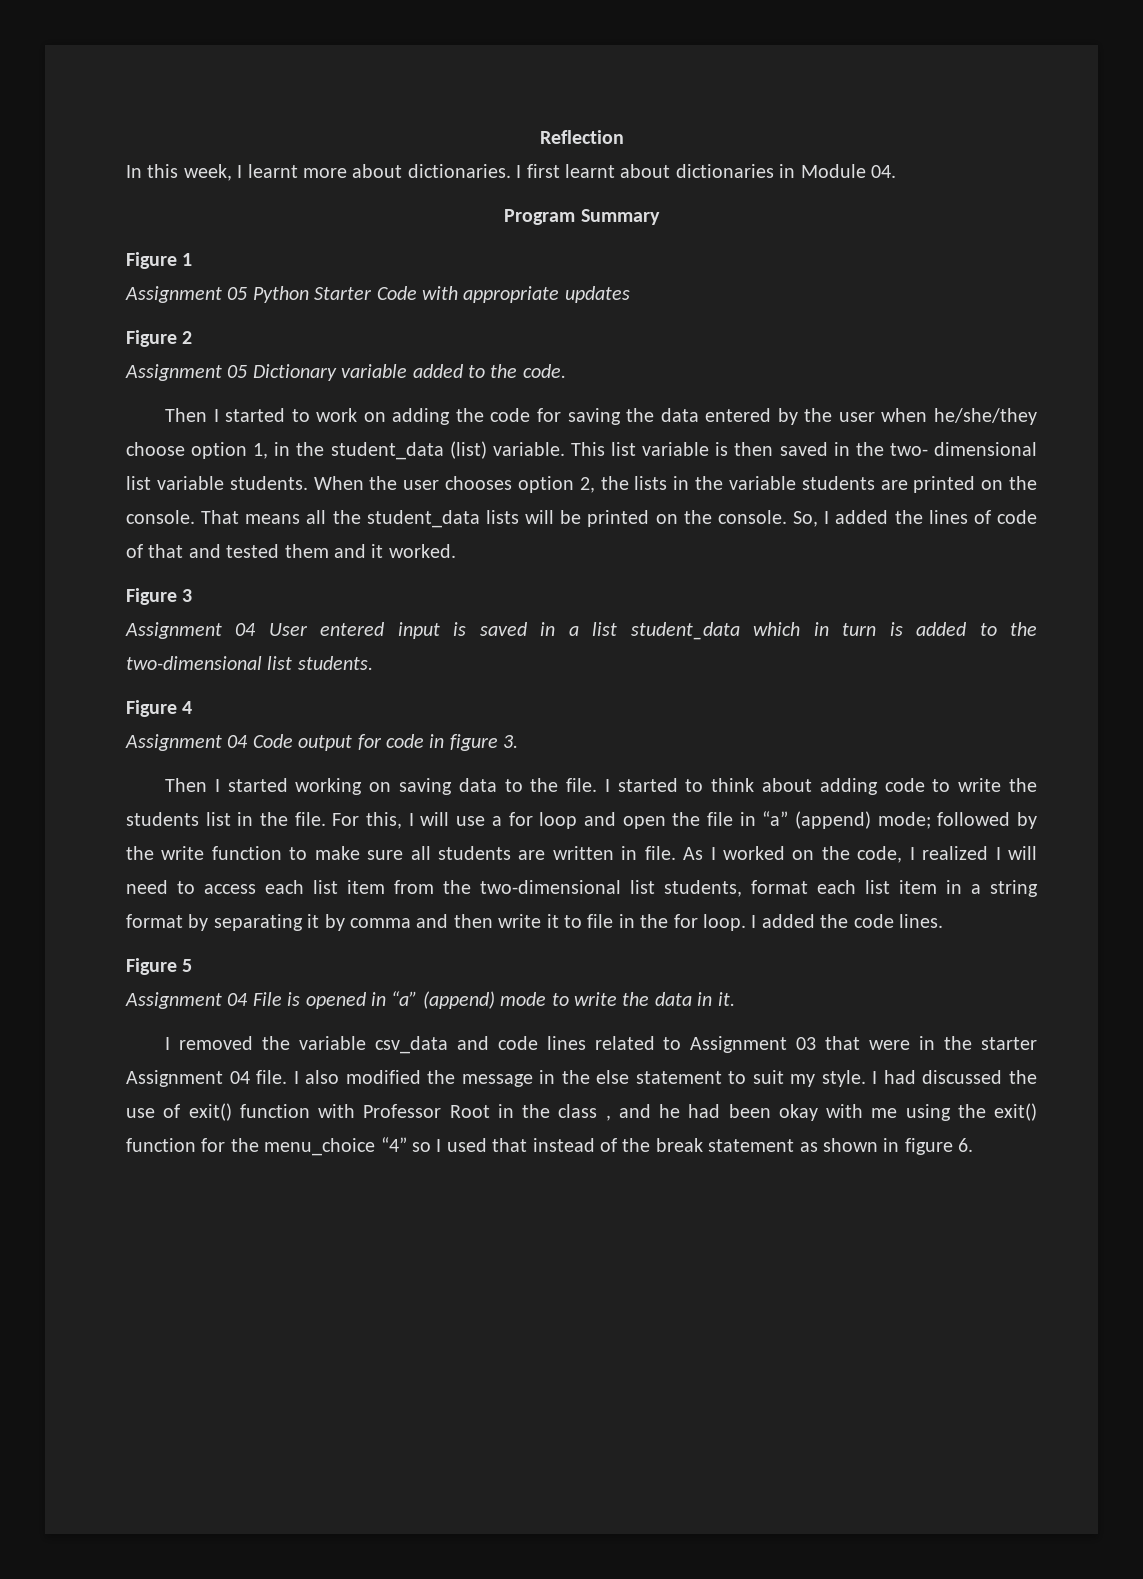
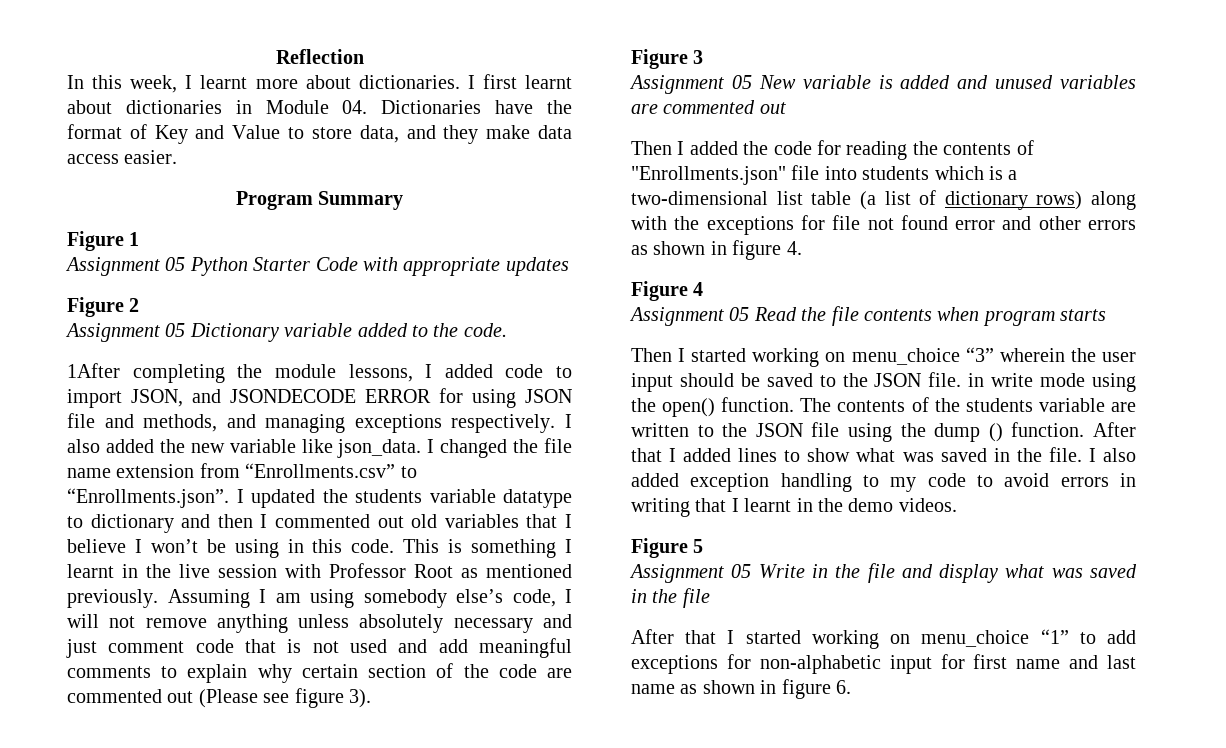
(896, 171) none -> [381,100,572,114] [67,124,572,144] [67,150,178,164] Dictionaries have the format of Key and Value to store data, and they make data access easier.
[165,408,1037,425] [126,441,1037,460] [126,476,1038,493] [126,510,1037,528] [126,544,456,558] [126,588,193,605] [125,622,1038,640] [126,656,373,670] [126,700,193,717] [125,734,519,751] Then I started to work on adding the code for saving the data entered by the user when he/she/they choose option 1, in the student_data (list) variable. This list variable is then saved in the two- dimensional list variable students. When the user chooses option 2, the lists in the variable students are printed on the console. That means all the student_data lists will be printed on the console. So, I added the lines of code of that and tested them and it worked. // Figure 3 // Assignment 04 User entered input is saved in a list student_data which in turn is added to the two-dimensional list students. // Figure 4 // Assignment 04 Code output for code in figure 3. -> [67,363,572,383] [67,388,572,408] [67,413,572,433] [67,438,572,458] [67,463,417,478] [67,488,572,508] [67,514,573,533] [67,539,573,558] [67,563,572,578] [67,589,572,608] [67,614,572,633] [66,638,572,658] [67,663,572,683] [67,688,371,708] [631,49,704,69] [629,75,1136,94] [631,100,786,114] [631,140,1034,160] [631,165,1018,185] [631,190,1136,210] [631,215,1136,235] [631,240,802,260] [631,281,704,301] [629,306,1107,326] 1After completing the module lessons, I added code to import JSON, and JSONDECODE ERROR for using JSON file and methods, and managing exceptions respectively. I also added the new variable like json_data. I changed the file name extension from “Enrollments.csv” to “Enrollments.json”. I updated the students variable datatype to dictionary and then I commented out old variables that I believe I won’t be using in this code. This is something I learnt in the live session with Professor Root as mentioned previously. Assuming I am using somebody else’s code, I will not remove anything unless absolutely necessary and just comment code that is not used and add meaningful comments to explain why certain section of the code are commented out (Please see figure 3). // Figure 3 // Assignment 05 New variable is added and unused variables are commented out // Then I added the code for reading the contents of "Enrollments.json" file into students which is a two-dimensional list table (a list of dictionary rows) along with the exceptions for file not found error and other errors as shown in figure 4. // Figure 4 // Assignment 05 Read the file contents when program starts
[398,778,1037,795] [126,811,1037,829] [126,846,1038,863] [126,880,1038,897] [126,914,943,931] [126,958,193,975] [125,991,735,1009] [165,1036,1037,1054] [126,1070,1037,1087] [126,1103,1037,1121] [126,1137,795,1156] saving data to the file. I started to think about adding code to write the students list in the file. For this, I will use a for loop and open the file in “a” (append) mode; followed by the write function to make sure all students are written in file. As I worked on the code, I realized I will need to access each list item from the two-dimensional list students, format each list item in a string format by separating it by comma and then write it to file in the for loop. I added the code lines. // Figure 5 // Assignment 04 File is opened in “a” (append) mode to write the data in it. // I removed the variable csv_data and code lines related to Assignment 03 that were in the starter Assignment 04 file. I also modified the message in the else statement to suit my style. I had discussed the use of exit() function with Professor Root in the class , and he had been okay with me using the exit() function for the menu_choice “4” so I used that instead of the break statement -> [851,347,1136,365] [631,372,1136,392] [631,397,1136,417] [631,422,1136,442] [631,447,1136,462] [631,473,1136,492] [631,498,957,517] [631,538,704,558] [629,563,1137,583] [631,588,710,608] [631,629,1136,649] [631,654,1136,674] [631,684,675,694] menu_choice “3” wherein the user input should be saved to the JSON file. in write mode using the open() function. The contents of the students variable are written to the JSON file using the dump () function. After that I added lines to show what was saved in the file. I also added exception handling to my code to avoid errors in writing that I learnt in the demo videos. // Figure 5 // Assignment 05 Write in the file and display what was saved in the file // After that I started working on menu_choice “1” to add exceptions for non-alphabetic input for first name and last name

